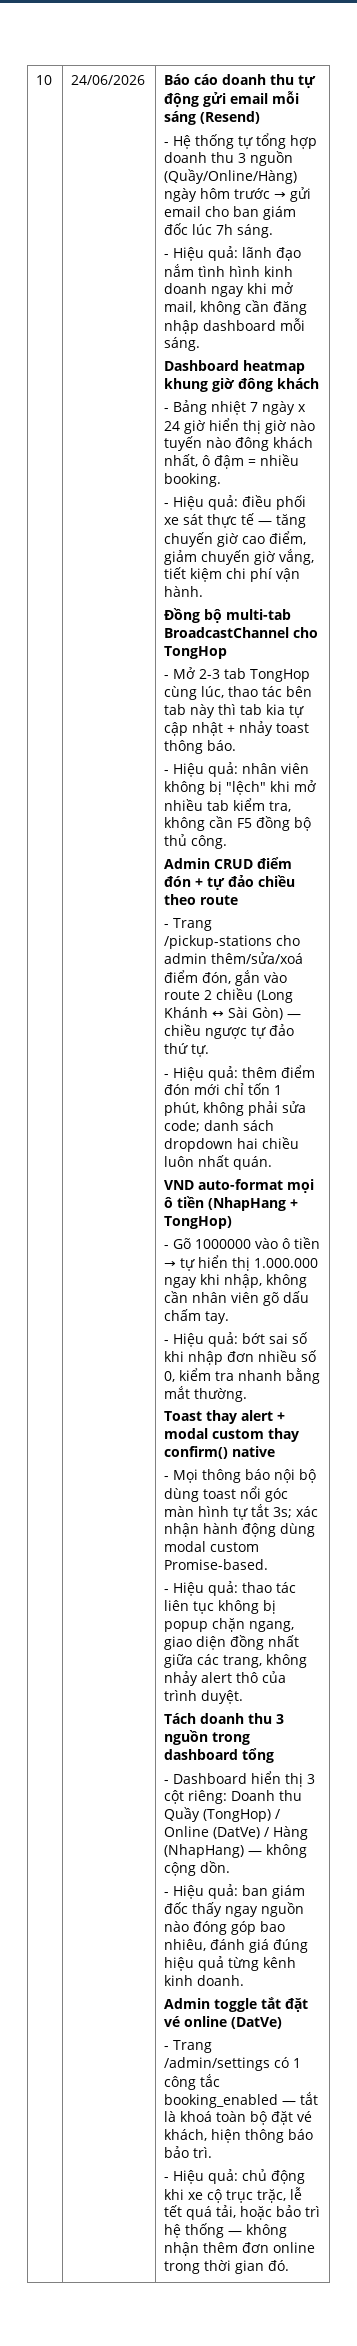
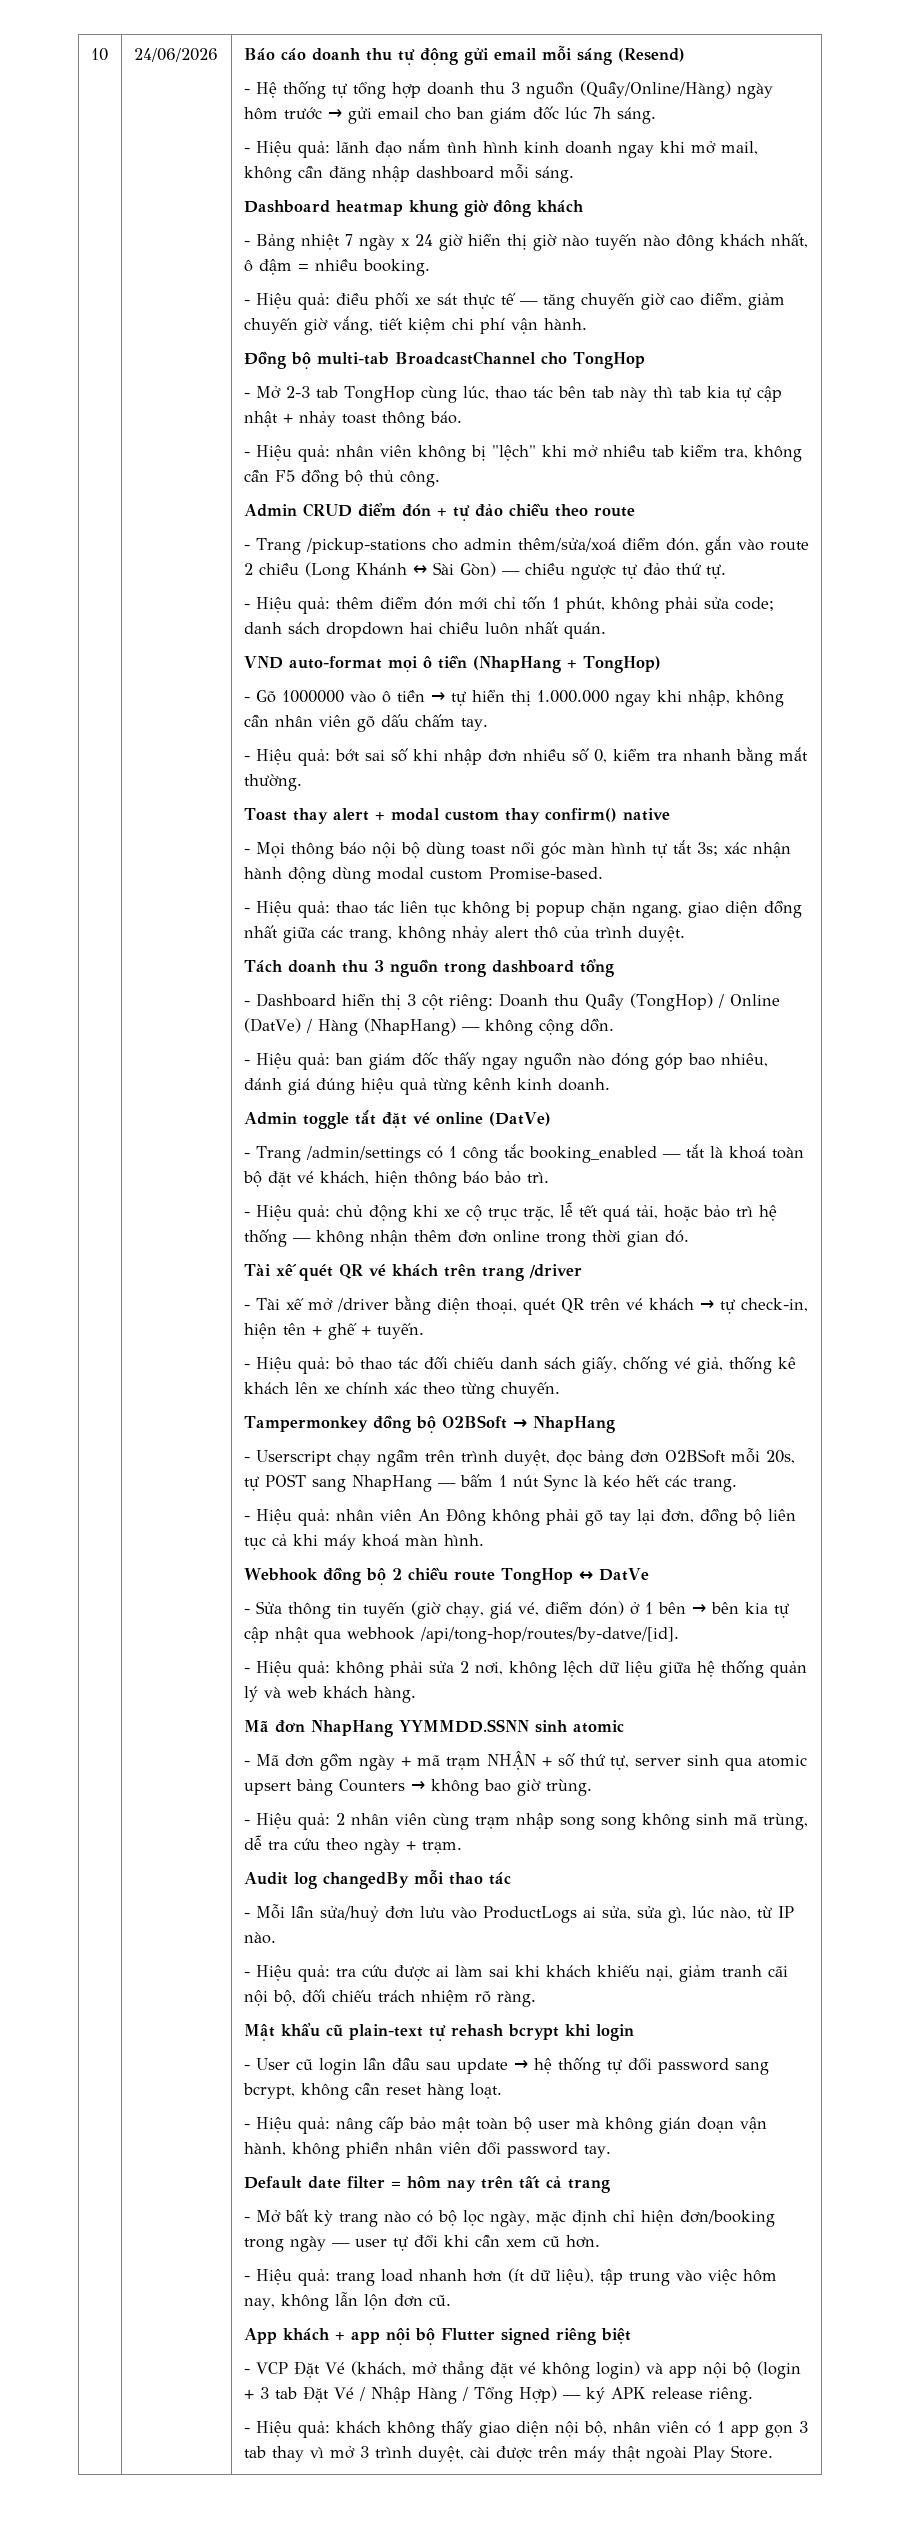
(290, 2265) none -> [243,1264,582,1281] [243,1296,808,1315] [243,1323,424,1340] [243,1356,796,1374] [243,1382,560,1399] [243,1415,615,1433] [243,1448,795,1467] [243,1474,737,1492] [243,1508,796,1526] [243,1534,484,1550] [243,1567,649,1585] [243,1601,790,1619] [243,1627,679,1644] [243,1660,807,1678] [243,1686,416,1703] [243,1719,624,1737] [243,1751,807,1771] [243,1779,592,1796] [243,1813,808,1830] [243,1835,462,1855] [243,1869,511,1889] [243,1904,794,1923] [243,1932,276,1944] [243,1965,788,1982] [243,1989,536,2007] [243,2023,634,2041] [243,2057,769,2075] [242,2082,502,2100] [243,2116,767,2134] [243,2142,611,2159] [243,2176,610,2193] [243,2209,775,2227] [243,2234,600,2252] [243,2268,777,2286] [243,2292,451,2311] [243,2328,631,2345] [243,2361,801,2379] [243,2386,753,2404] [243,2420,808,2438] [243,2445,773,2463] // Tài xế quét QR vé khách trên trang /driver // - Tài xế mở /driver bằng điện thoại, quét QR trên vé khách → tự check-in, hiện tên + ghế + tuyến. // - Hiệu quả: bỏ thao tác đối chiếu danh sách giấy, chống vé giả, thống kê khách lên xe chính xác theo từng chuyến. // Tampermonkey đồng bộ O2BSoft → NhapHang // - Userscript chạy ngầm trên trình duyệt, đọc bảng đơn O2BSoft mỗi 20s, tự POST sang NhapHang — bấm 1 nút Sync là kéo hết các trang. // - Hiệu quả: nhân viên An Đông không phải gõ tay lại đơn, đồng bộ liên tục cả khi máy khoá màn hình. // Webhook đồng bộ 2 chiều route TongHop ↔ DatVe // - Sửa thông tin tuyến (giờ chạy, giá vé, điểm đón) ở 1 bên → bên kia tự cập nhật qua webhook /api/tong-hop/routes/by-datve/[id]. // - Hiệu quả: không phải sửa 2 nơi, không lệch dữ liệu giữa hệ thống quản lý và web khách hàng. // Mã đơn NhapHang YYMMDD.SSNN sinh atomic // - Mã đơn gồm ngày + mã trạm NHẬN + số thứ tự, server sinh qua atomic upsert bảng Counters → không bao giờ trùng. // - Hiệu quả: 2 nhân viên cùng trạm nhập song song không sinh mã trùng, dễ tra cứu theo ngày + trạm. // Audit log changedBy mỗi thao tác // - Mỗi lần sửa/huỷ đơn lưu vào ProductLogs ai sửa, sửa gì, lúc nào, từ IP nào. // - Hiệu quả: tra cứu được ai làm sai khi khách khiếu nại, giảm tranh cãi nội bộ, đối chiếu trách nhiệm rõ ràng. // Mật khẩu cũ plain-text tự rehash bcrypt khi login // - User cũ login lần đầu sau update → hệ thống tự đổi password sang bcrypt, không cần reset hàng loạt. // - Hiệu quả: nâng cấp bảo mật toàn bộ user mà không gián đoạn vận hành, không phiền nhân viên đổi password tay. // Default date filter = hôm nay trên tất cả trang // - Mở bất kỳ trang nào có bộ lọc ngày, mặc định chỉ hiện đơn/booking trong ngày — user tự đổi khi cần xem cũ hơn. // - Hiệu quả: trang load nhanh hơn (ít dữ liệu), tập trung vào việc hôm nay, không lẫn lộn đơn cũ. // App khách + app nội bộ Flutter signed riêng biệt // - VCP Đặt Vé (khách, mở thẳng đặt vé không login) và app nội bộ (login + 3 tab Đặt Vé / Nhập Hàng / Tổng Hợp) — ký APK release riêng. // - Hiệu quả: khách không thấy giao diện nội bộ, nhân viên có 1 app gọn 3 tab thay vì mở 3 trình duyệt, cài được trên máy thật ngoài Play Store.

